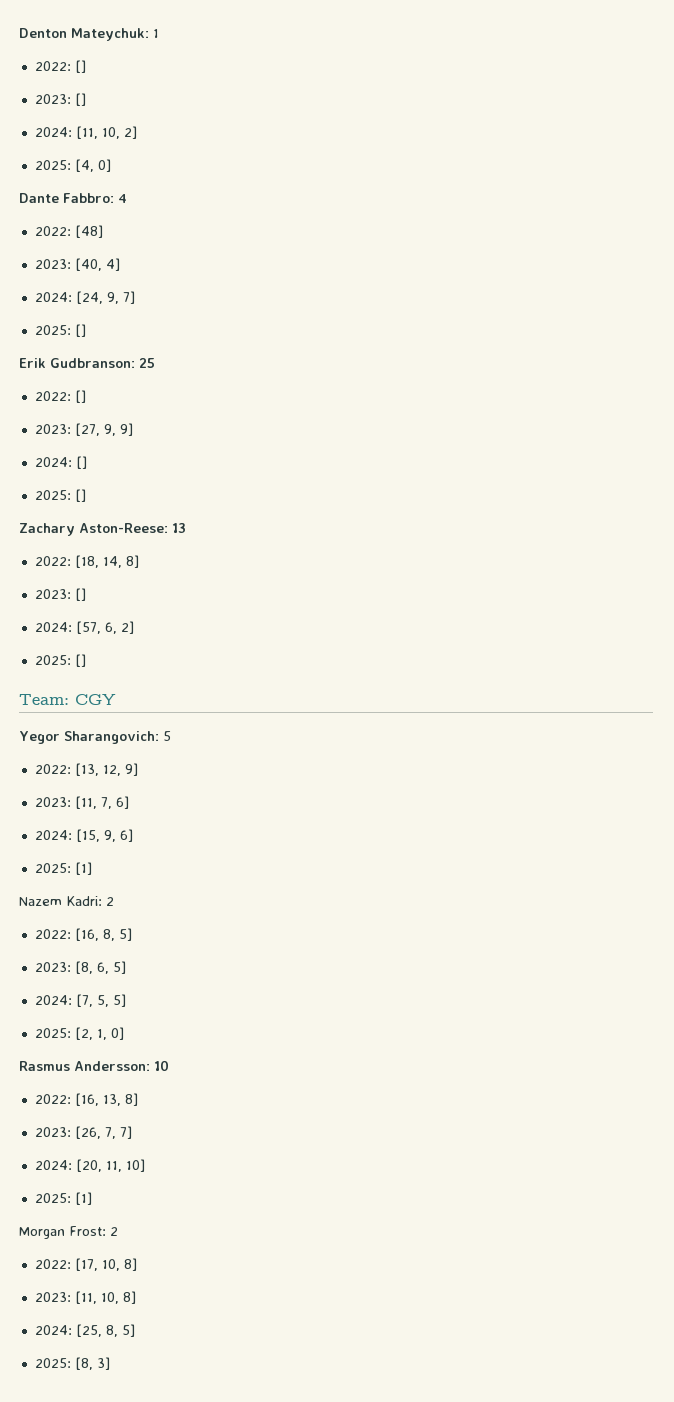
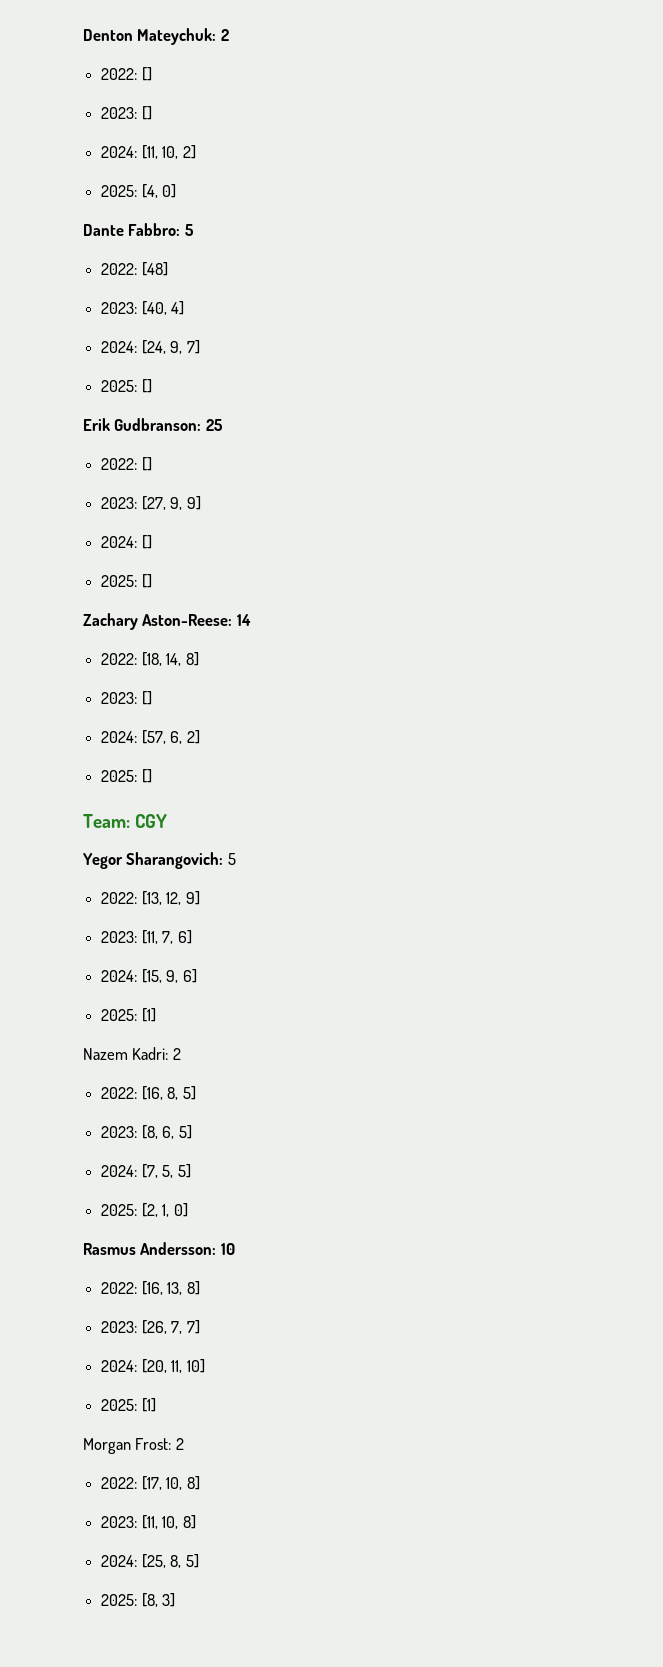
[153,29,159,38] 1 -> [220,29,229,41] 2
[118,194,127,203] 4 -> [184,224,194,236] 5
[172,523,186,533] 13 -> [236,614,251,626] 14

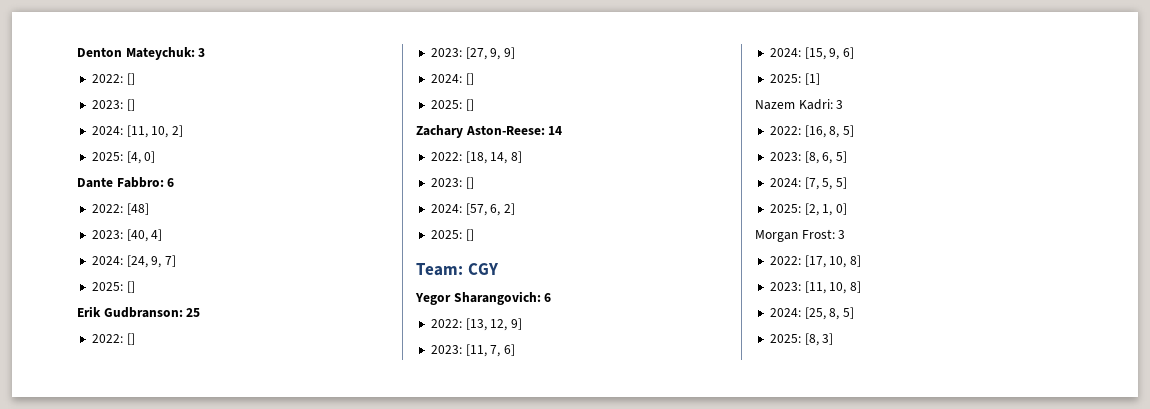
[220,29,229,41] 2 -> [198,48,206,57] 3
[184,224,194,236] 5 -> [167,178,175,187] 6
[227,853,236,865] 5 -> [544,293,552,302] 6
[172,1048,181,1060] 2 -> [836,100,844,109] 3
[83,1242,235,1255] [101,1281,200,1295] [101,1320,200,1334] [101,1359,205,1373] [101,1398,156,1412] // Rasmus Andersson: 10 // 2022: [16, 13, 8] // 2023: [26, 7, 7] // 2024: [20, 11, 10] // 2025: [1] -> (847, 209) none
[175,1438,184,1450] 2 -> [838,230,846,239] 3

